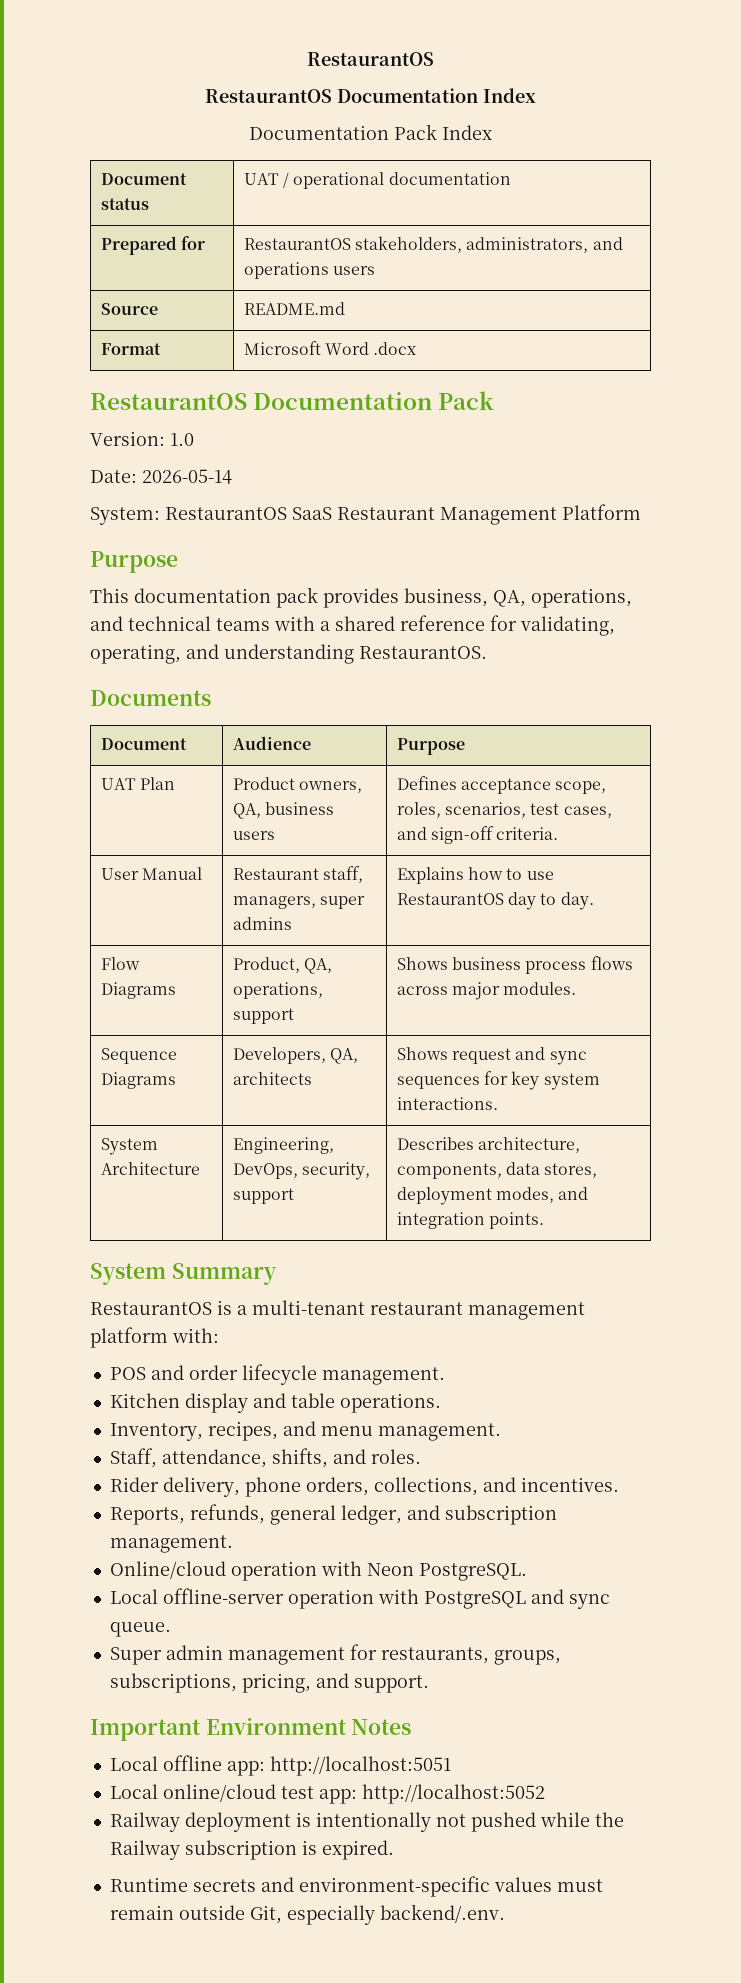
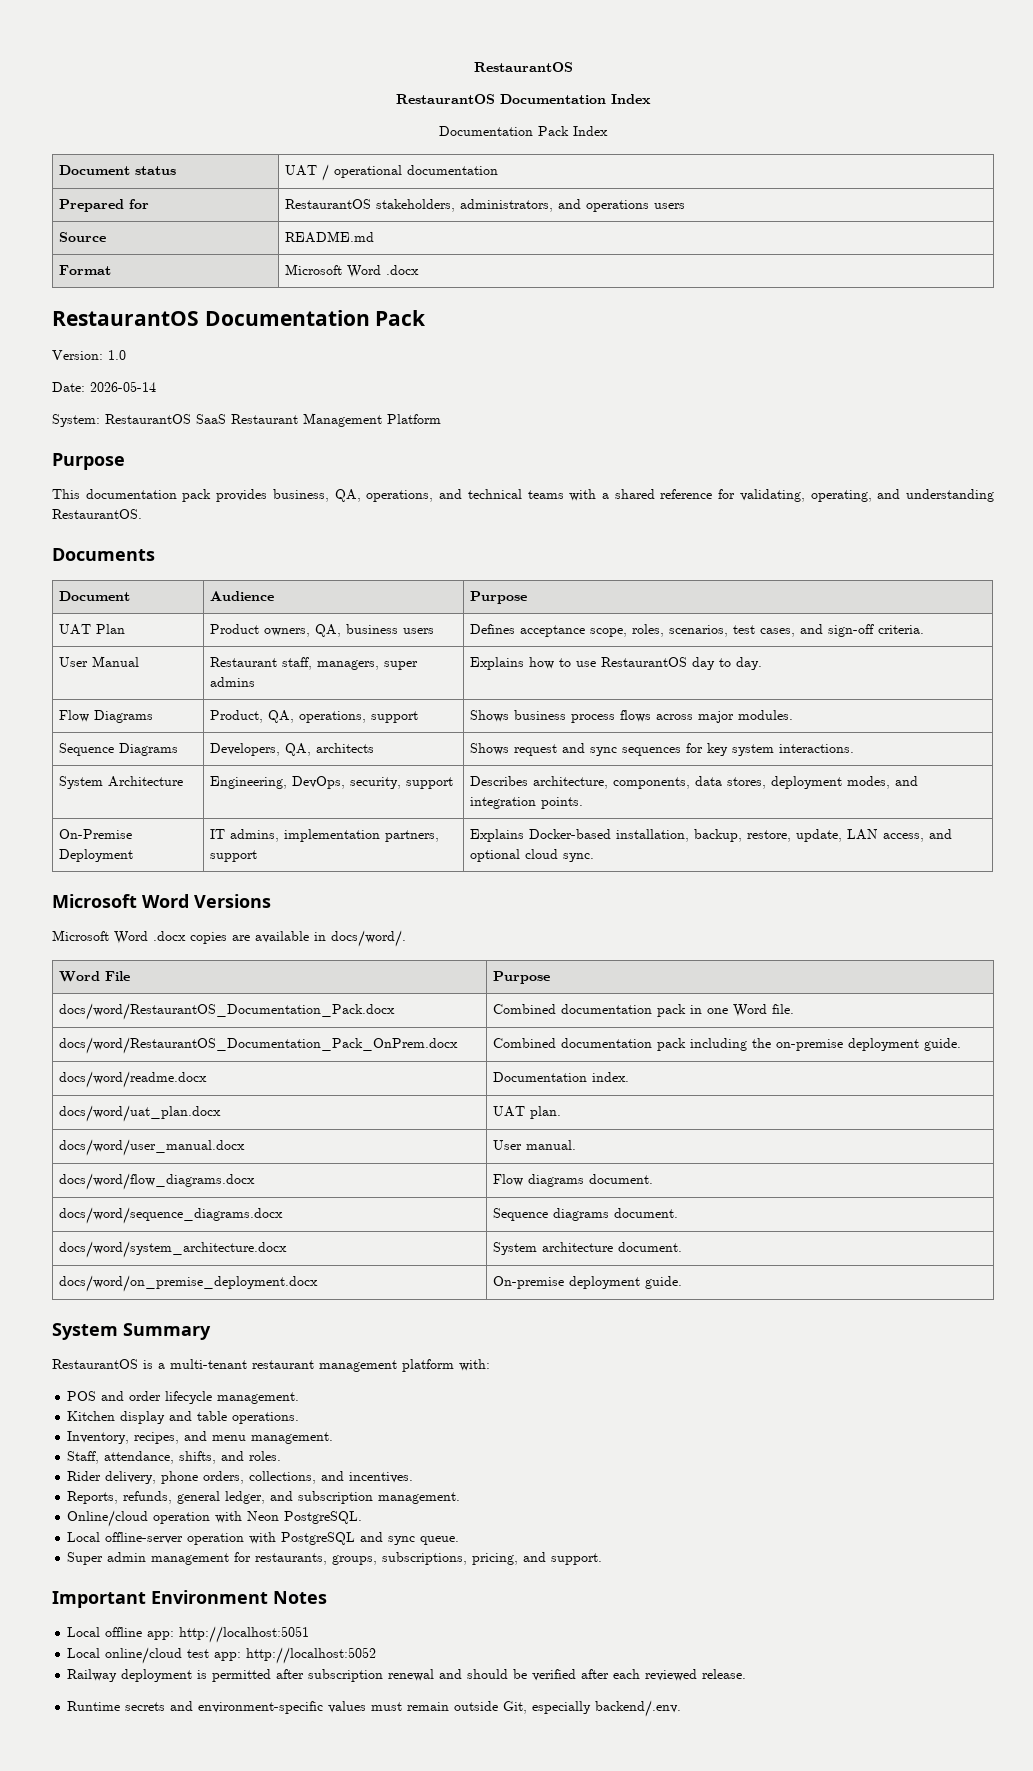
(545, 1220) none -> [58,829,132,839] [58,849,133,862] [209,829,439,842] [209,850,257,862] [469,829,952,842] [469,849,594,862] [52,894,271,908] [52,930,406,947] [58,971,130,982] [492,971,550,984] [58,1003,395,1020] [492,1004,794,1017] [58,1037,458,1054] [492,1038,961,1051] [58,1071,207,1088] [492,1072,629,1082] [58,1105,221,1122] [492,1106,561,1119] [58,1139,245,1156] [492,1140,576,1150] [58,1173,255,1190] [492,1174,653,1187] [58,1207,283,1224] [492,1208,678,1221] [58,1241,287,1258] [492,1242,682,1255] [58,1275,318,1292] [492,1276,682,1289] // On-Premise Deployment | IT admins, implementation partners, support | Explains Docker-based installation, backup, restore, update, LAN access, and optional cloud sync. // Microsoft Word Versions // Microsoft Word .docx copies are available in docs/word/. // Word File | Purpose // docs/word/RestaurantOS_Documentation_Pack.docx | Combined documentation pack in one Word file. // docs/word/RestaurantOS_Documentation_Pack_OnPrem.docx | Combined documentation pack including the on-premise deployment guide. // docs/word/readme.docx | Documentation index. // docs/word/uat_plan.docx | UAT plan. // docs/word/user_manual.docx | User manual. // docs/word/flow_diagrams.docx | Flow diagrams document. // docs/word/sequence_diagrams.docx | Sequence diagrams document. // docs/word/system_architecture.docx | System architecture document. // docs/word/on_premise_deployment.docx | On-premise deployment guide.
[315,1812,624,1832] [109,1840,394,1860] intentionally not pushed while the Railway subscription is expired. -> [212,1669,747,1682] permitted after subscription renewal and should be verified after each reviewed release.

